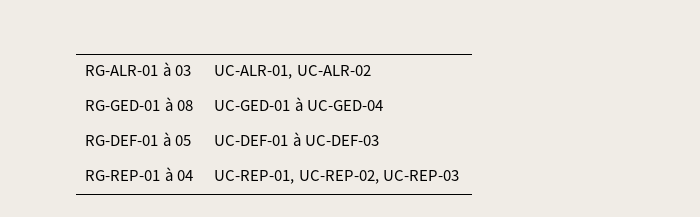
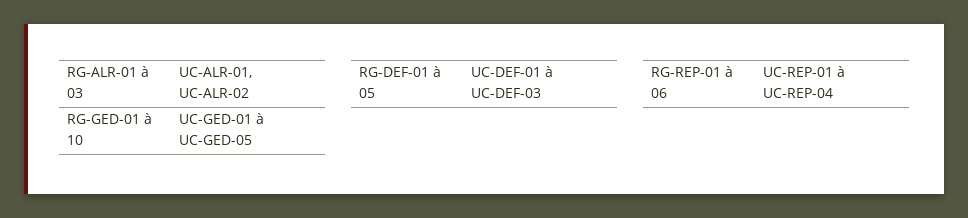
[176,100,193,111] 08 -> [66,135,83,145] 10
[306,100,383,111] UC-GED-04 -> [178,135,252,145] UC-GED-05
[176,170,193,181] [214,170,459,184] 04 | UC-REP-01, UC-REP-02, UC-REP-03 -> [650,88,667,98] [762,66,845,77] [762,88,833,98] 06 | UC-REP-01 à UC-REP-04

